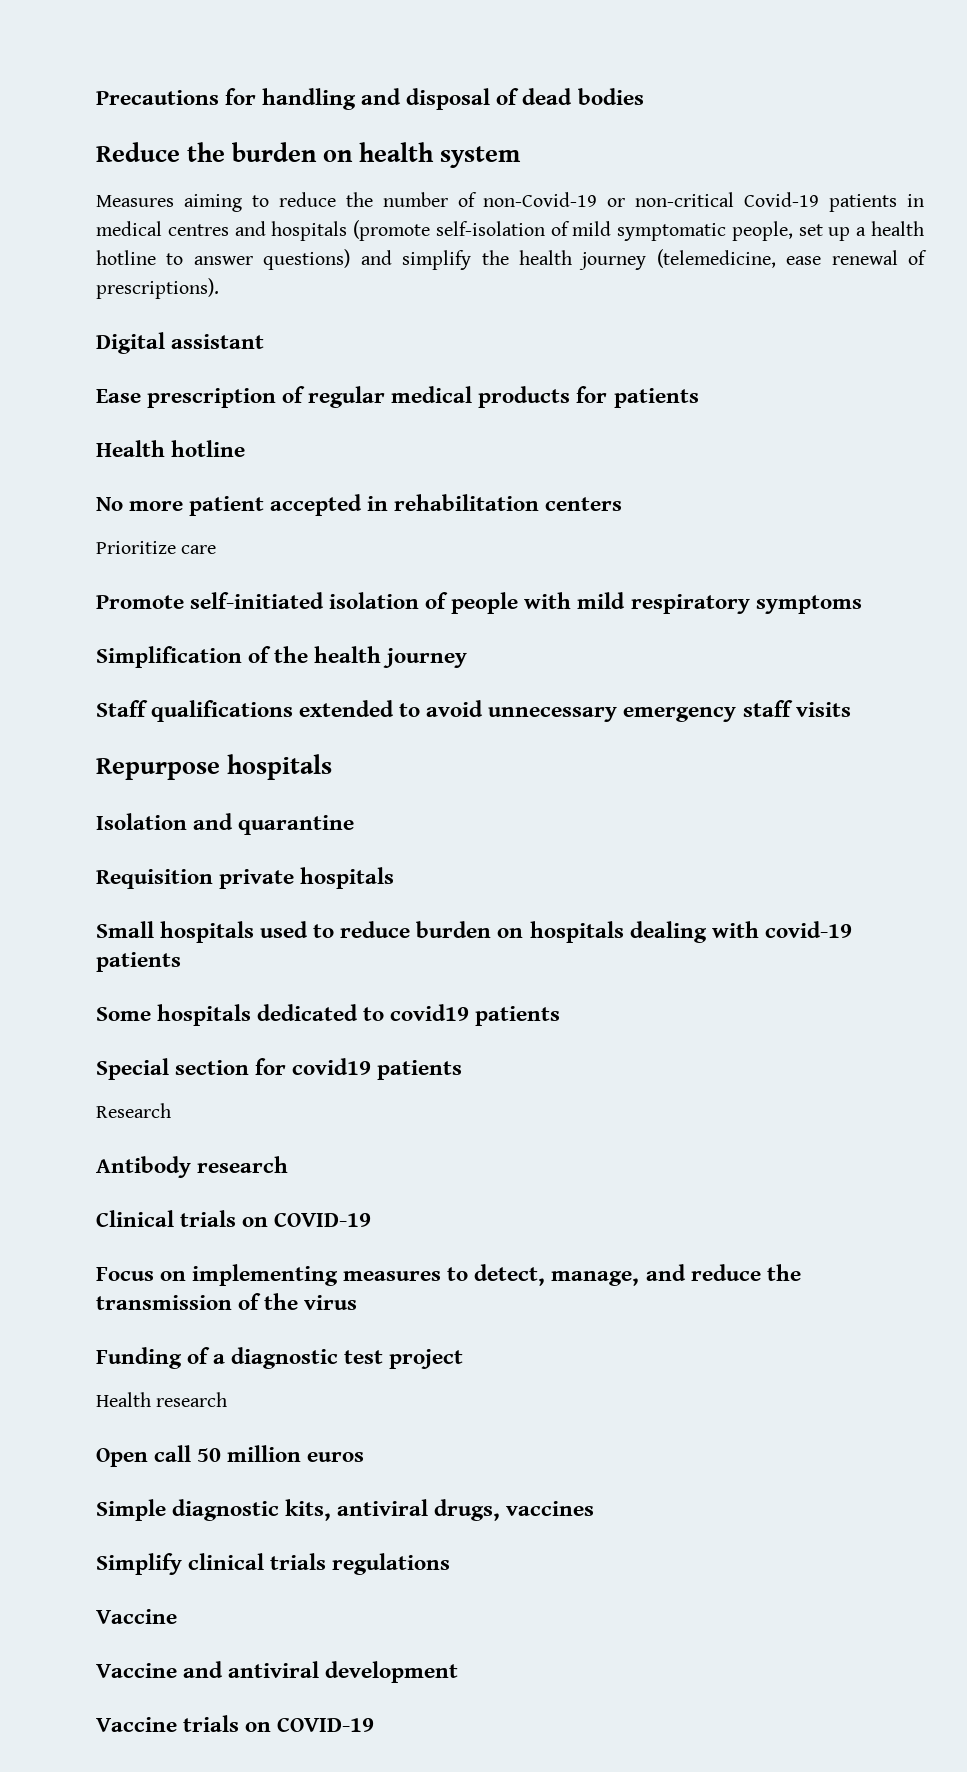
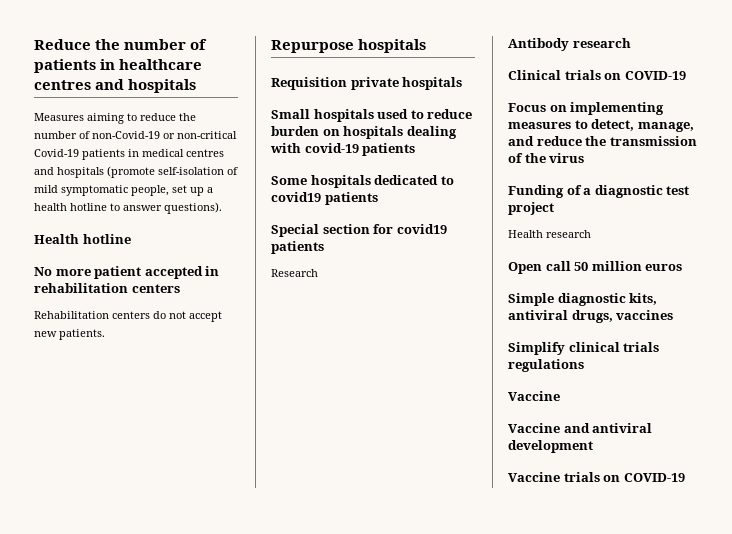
[96,88,644,110] [96,142,522,168] Precautions for handling and disposal of dead bodies // Reduce the burden on health system -> [34,39,208,50] [34,59,203,73] [34,79,197,93] Reduce the number of patients in healthcare centres and hospitals
[263,249,927,270] [96,278,219,299] [96,332,265,354] [96,386,699,408] questions) and simplify the health journey (telemedicine, ease renewal of prescriptions). // Digital assistant // Ease prescription of regular medical products for patients -> [164,202,222,214] questions).
[96,541,217,554] [96,592,862,614] [96,646,468,668] [96,700,851,722] Prioritize care // Promote self-initiated isolation of people with mild respiratory symptoms // Simplification of the health journey // Staff qualifications extended to avoid unnecessary emergency staff visits -> [34,311,222,322] [34,329,105,340] Rehabilitation centers do not accept new patients.
[96,813,355,835] // Isolation and quarantine -> (427, 46) none

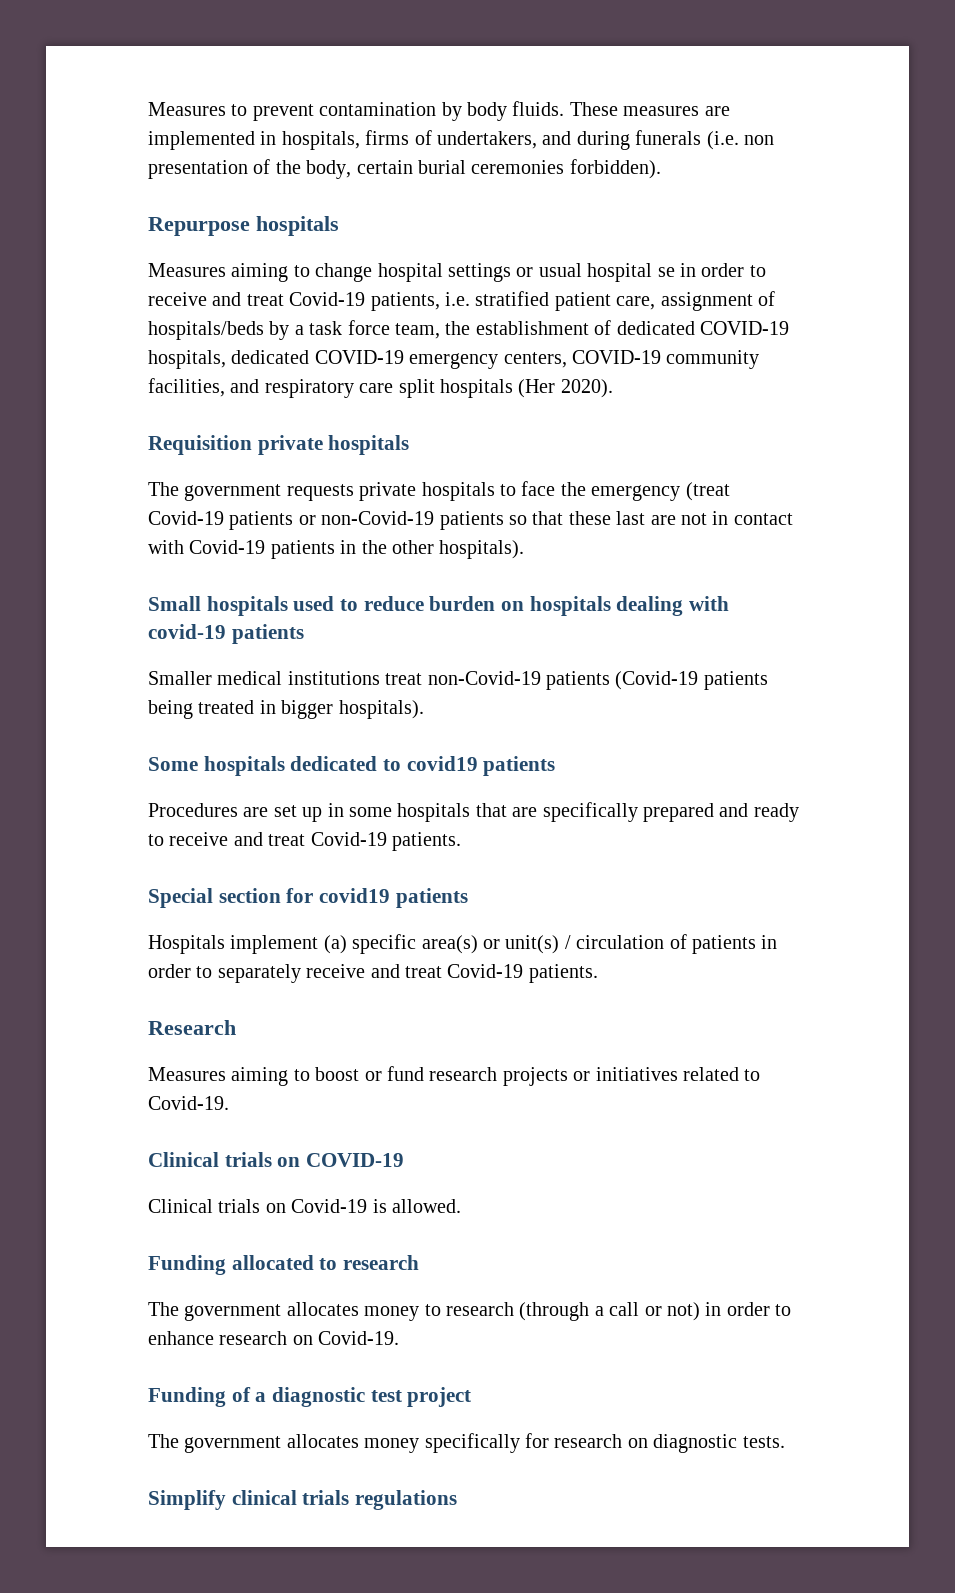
[34,39,208,50] [34,59,203,73] [34,79,197,93] [34,113,196,124] [34,131,237,139] [34,149,224,160] [34,166,238,178] [34,185,213,196] [34,202,222,214] [34,234,131,244] [34,266,220,279] [34,283,180,293] [34,311,222,322] [34,329,105,340] [271,39,427,53] [271,77,463,90] Reduce the number of patients in healthcare centres and hospitals // Measures aiming to reduce the number of non-Covid-19 or non-critical Covid-19 patients in medical centres and hospitals (promote self-isolation of mild symptomatic people, set up a health hotline to answer questions). // Health hotline // No more patient accepted in rehabilitation centers // Rehabilitation centers do not accept new patients. // Repurpose hospitals // Requisition private hospitals -> [148,101,730,121] [148,130,774,150] [148,159,661,179] [148,216,339,236] [148,263,766,282] [148,291,775,311] [148,320,789,340] [148,350,760,369] [148,378,613,398] [148,435,410,455] [148,481,730,501] [148,511,793,530] [148,540,525,559] Measures to prevent contamination by body fluids. These measures are implemented in hospitals, firms of undertakers, and during funerals (i.e. non presentation of the body, certain burial ceremonies forbidden). // Repurpose hospitals // Measures aiming to change hospital settings or usual hospital se in order to receive and treat Covid-19 patients, i.e. stratified patient care, assignment of hospitals/beds by a task force team, the establishment of dedicated COVID-19 hospitals, dedicated COVID-19 emergency centers, COVID-19 community facilities, and respiratory care split hospitals (Her 2020). // Requisition private hospitals // The government requests private hospitals to face the emergency (treat Covid-19 patients or non-Covid-19 patients so that these last are not in contact with Covid-19 patients in the other hospitals).
(416, 149) none -> [148,671,768,690] [148,700,424,719] // Smaller medical institutions treat non-Covid-19 patients (Covid-19 patients being treated in bigger hospitals).
(378, 198) none -> [148,802,799,822] [148,832,461,851] // Procedures are set up in some hospitals that are specifically prepared and ready to receive and treat Covid-19 patients.
[271,269,318,277] [508,38,631,51] [508,70,686,80] [508,102,665,115] [508,119,694,132] [508,136,697,146] [508,153,585,163] Research // Antibody research // Clinical trials on COVID-19 // Focus on implementing measures to detect, manage, and reduce the transmission of the virus -> [148,934,778,954] [148,964,598,983] [148,1020,236,1035] [148,1066,761,1086] [148,1096,229,1110] [148,1152,405,1167] [148,1199,461,1213] [148,1255,420,1275] [148,1302,792,1321] [148,1331,400,1345] Hospitals implement (a) specific area(s) or unit(s) / circulation of patients in order to separately receive and treat Covid-19 patients. // Research // Measures aiming to boost or fund research projects or initiatives related to Covid-19. // Clinical trials on COVID-19 // Clinical trials on Covid-19 is allowed. // Funding allocated to research // The government allocates money to research (through a call or not) in order to enhance research on Covid-19.
[508,230,591,238] [508,261,683,274] [508,293,658,306] [508,310,674,323] [508,342,660,355] [508,359,584,372] [508,391,560,401] [508,423,653,433] [508,440,593,453] [508,472,685,482] Health research // Open call 50 million euros // Simple diagnostic kits, antiviral drugs, vaccines // Simplify clinical trials regulations // Vaccine // Vaccine and antiviral development // Vaccine trials on COVID-19 -> [148,1433,785,1453] [148,1490,458,1510] The government allocates money specifically for research on diagnostic tests. // Simplify clinical trials regulations

